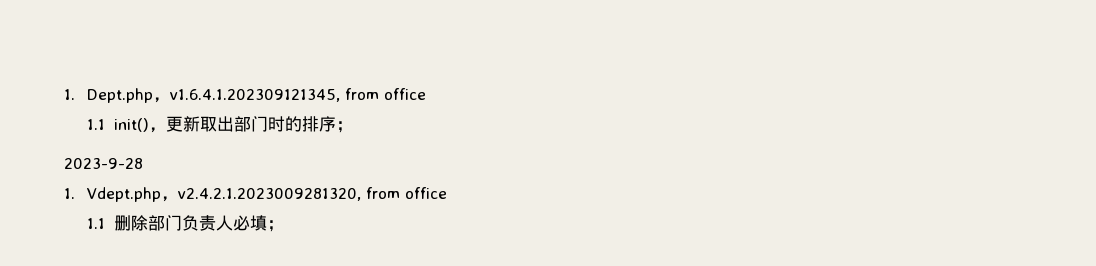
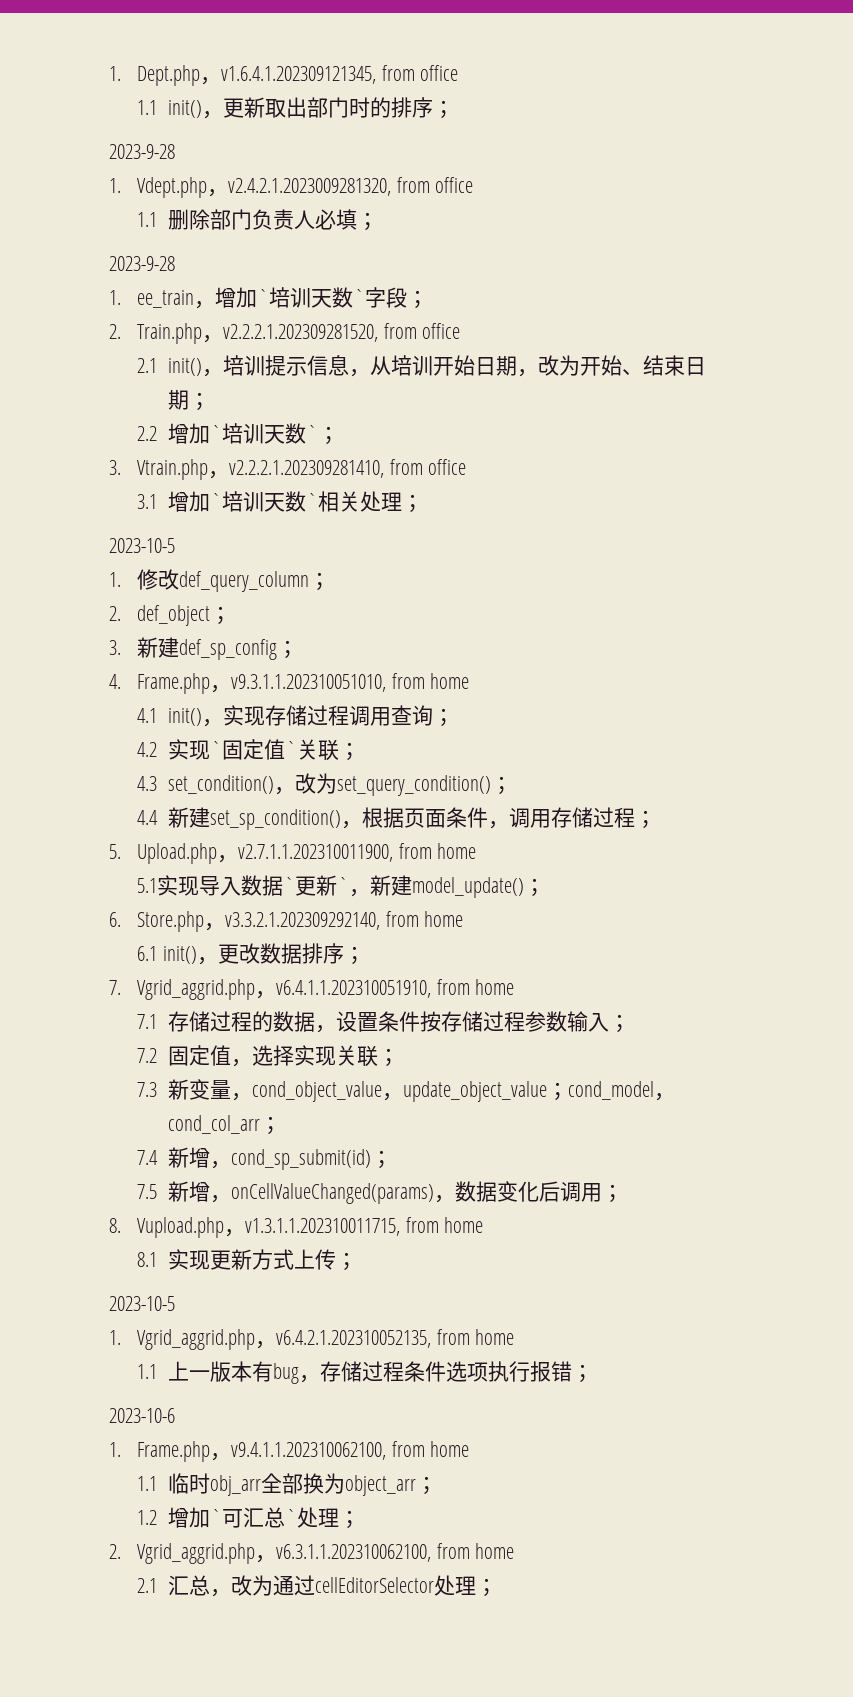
(284, 226) none -> [109,256,175,271] [109,287,429,309] [109,323,461,344] [137,355,706,377] [167,390,210,411] [137,423,339,445] [109,459,467,480] [137,491,423,513] [109,538,175,553] [109,569,331,592] [109,605,232,626] [109,637,299,660] [109,673,470,694] [137,705,454,727] [137,739,360,761] [137,773,512,796] [137,807,656,830] [109,843,477,864] [137,875,546,898] [109,911,464,932] [137,943,365,965] [109,979,515,1000] [137,1011,630,1033] [137,1045,399,1067] [137,1079,675,1102] [167,1115,281,1135] [137,1147,392,1170] [137,1181,623,1204] [109,1217,484,1238] [137,1249,357,1271] [109,1296,175,1311] [109,1329,515,1350] [137,1361,593,1384] [109,1408,175,1423] [109,1441,470,1462] [137,1473,437,1496] [137,1507,360,1529] [109,1543,515,1564] [137,1575,497,1597] // 2023-9-28 // 1. ee_train，增加`培训天数`字段； // 2. Train.php，v2.2.2.1.202309281520, from office // 2.1 init()，培训提示信息，从培训开始日期，改为开始、结束日期； // 2.2增加`培训天数`； // 3. Vtrain.php，v2.2.2.1.202309281410, from office // 3.1增加`培训天数`相关处理； // 2023-10-5 // 1.修改def_query_column； // 2. def_object； // 3.新建def_sp_config； // 4. Frame.php，v9.3.1.1.202310051010, from home // 4.1 init()，实现存储过程调用查询； // 4.2实现`固定值`关联； // 4.3 set_condition()，改为set_query_condition()； // 4.4新建set_sp_condition()，根据页面条件，调用存储过程； // 5. Upload.php，v2.7.1.1.202310011900, from home // 5.1实现导入数据`更新`，新建model_update()； // 6. Store.php，v3.3.2.1.202309292140, from home // 6.1 init()，更改数据排序； // 7. Vgrid_aggrid.php，v6.4.1.1.202310051910, from home // 7.1存储过程的数据，设置条件按存储过程参数输入； // 7.2固定值，选择实现关联； // 7.3新变量，cond_object_value，update_object_value；cond_model，cond_col_arr； // 7.4新增，cond_sp_submit(id)； // 7.5新增，onCellValueChanged(params)，数据变化后调用； // 8. Vupload.php，v1.3.1.1.202310011715, from home // 8.1实现更新方式上传； // 2023-10-5 // 1. Vgrid_aggrid.php，v6.4.2.1.202310052135, from home // 1.1上一版本有bug，存储过程条件选项执行报错； // 2023-10-6 // 1. Frame.php，v9.4.1.1.202310062100, from home // 1.1临时obj_arr全部换为object_arr； // 1.2增加`可汇总`处理； // 2. Vgrid_aggrid.php，v6.3.1.1.202310062100, from home // 2.1汇总，改为通过cellEditorSelector处理；

